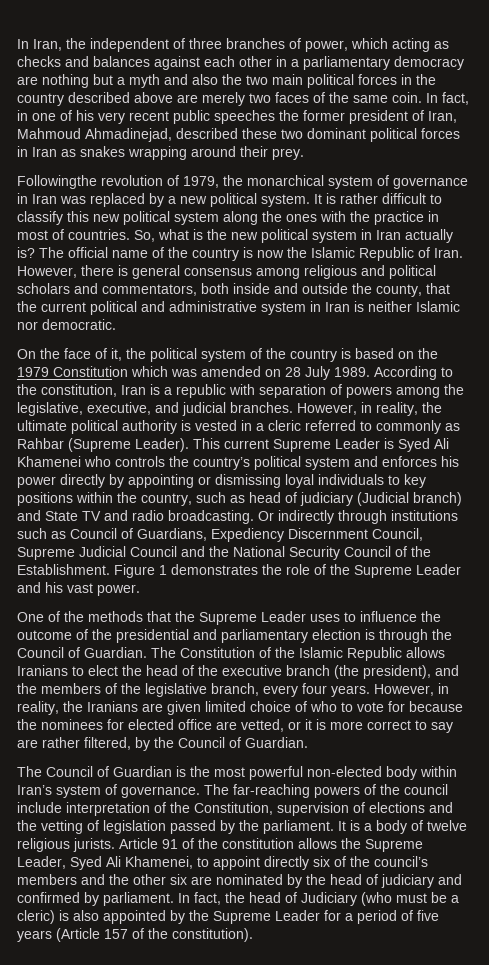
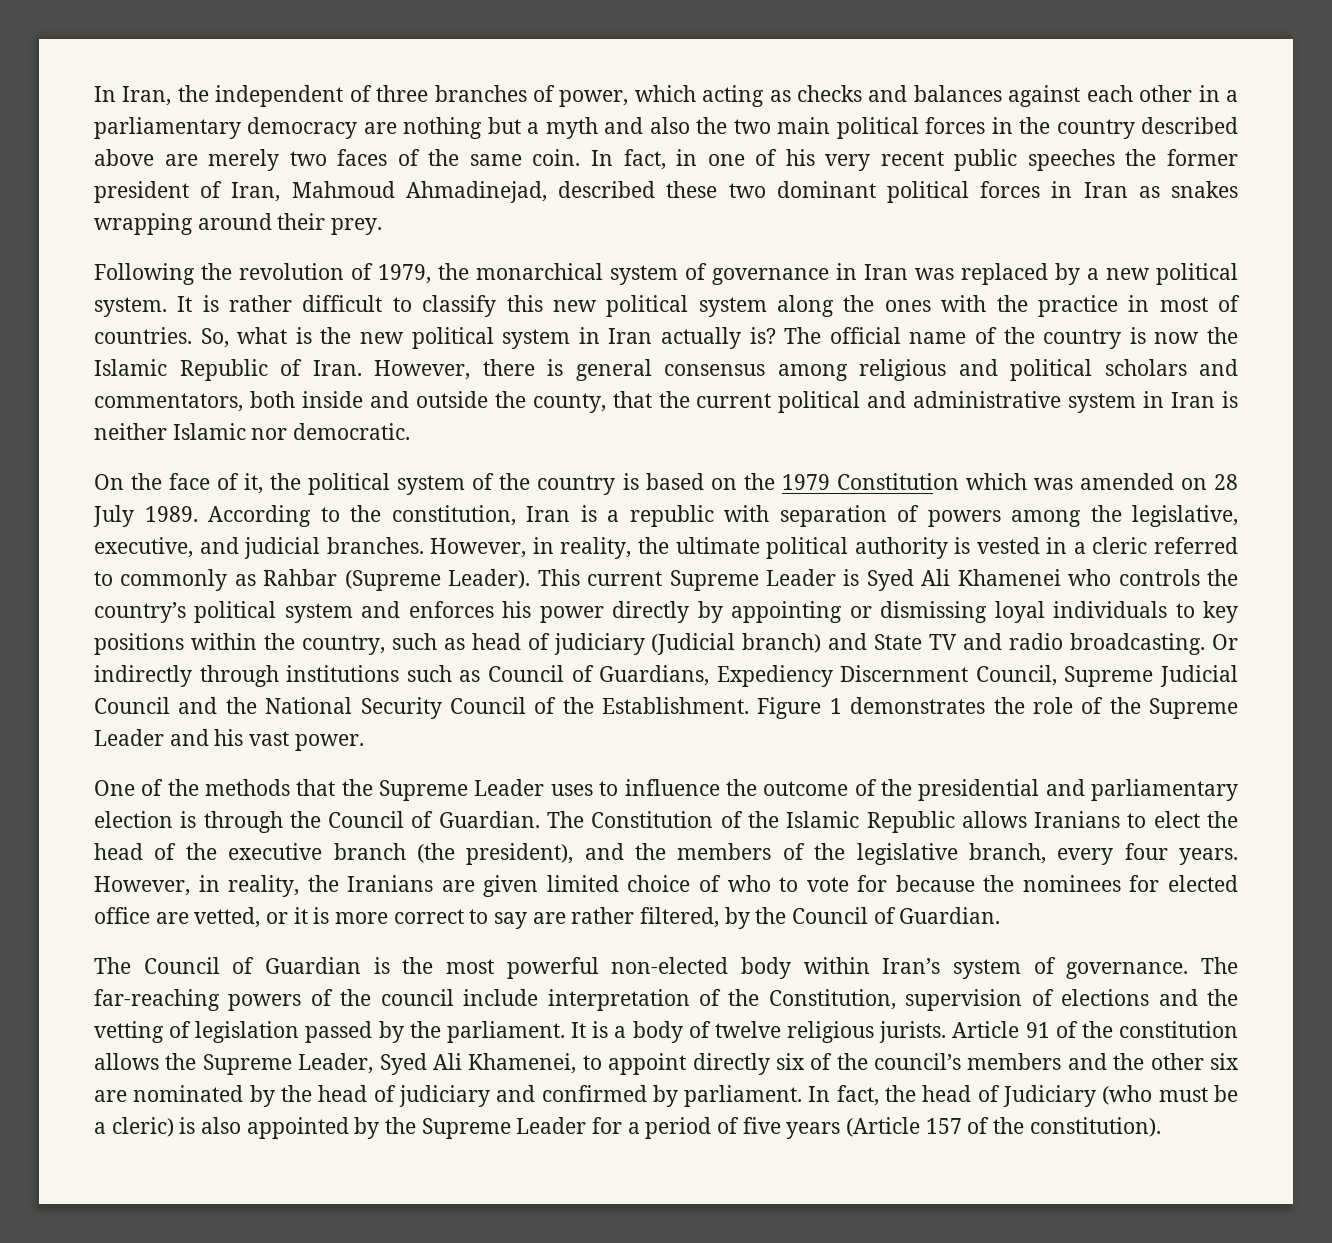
[17,175,97,189] Followingthe -> [94,263,232,285] Following the

